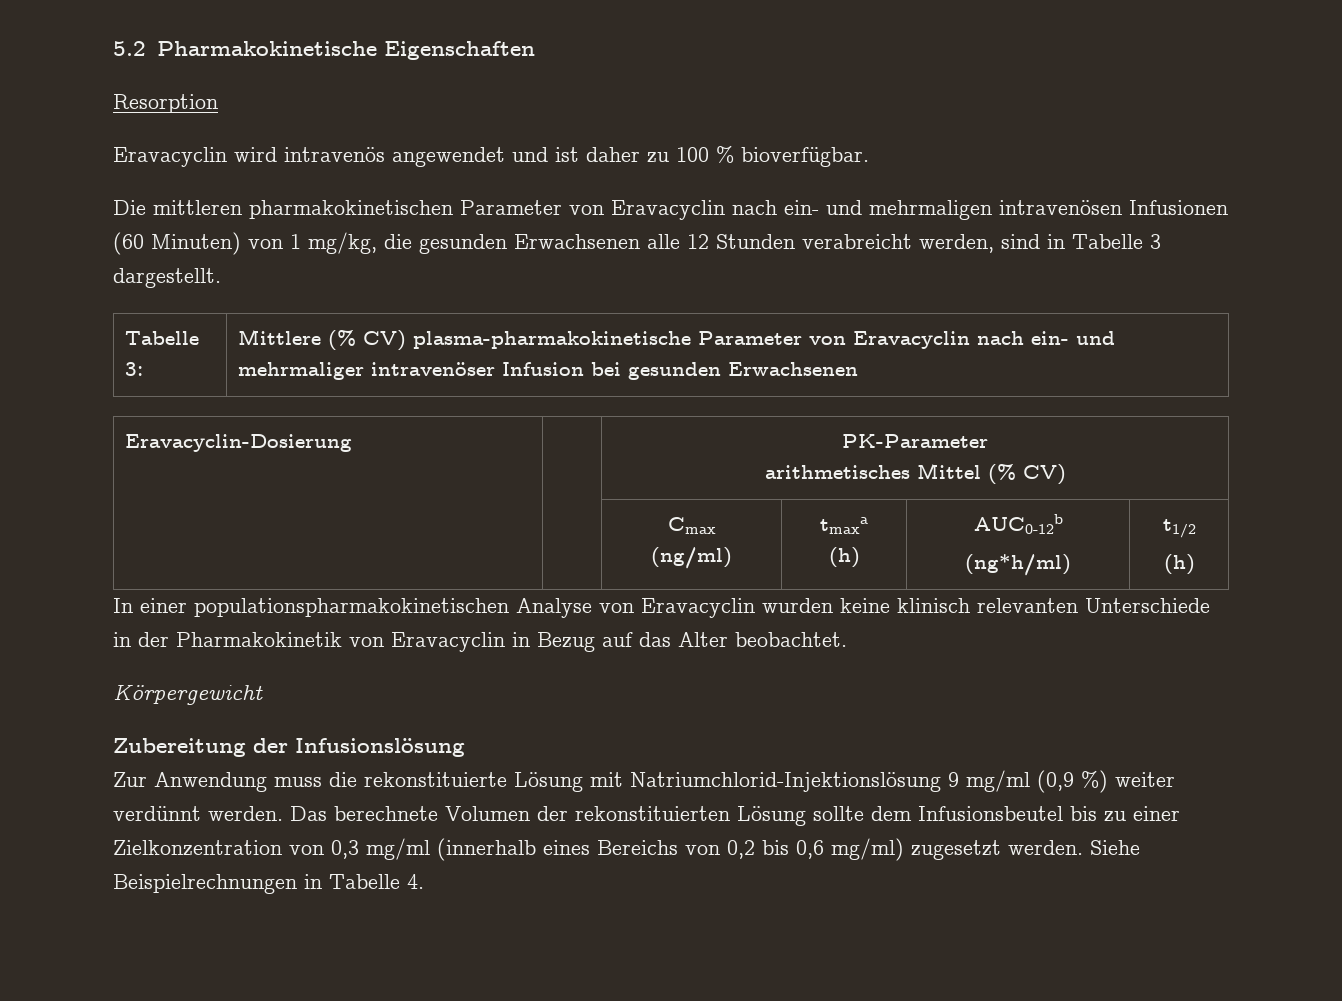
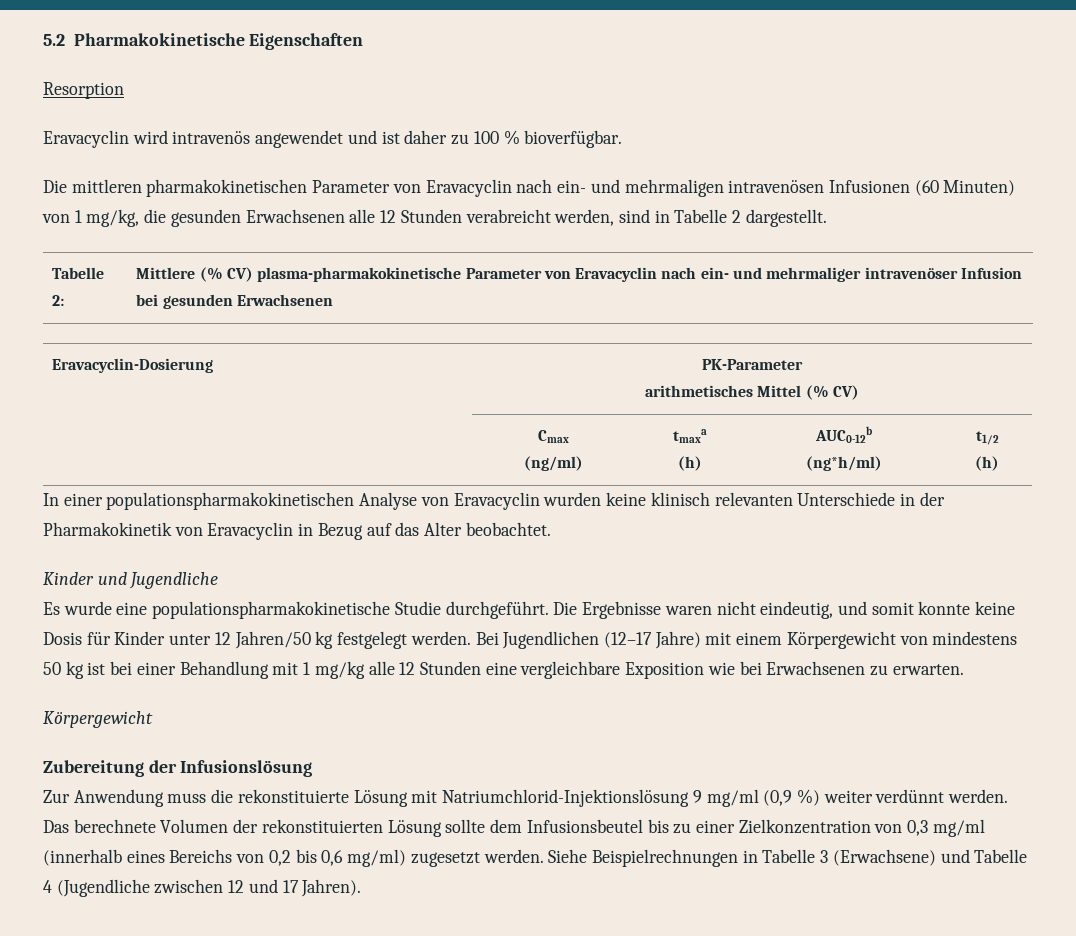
[1150,234,1161,249] 3 -> [732,210,742,223] 2
[124,362,143,376] 3: -> [52,295,65,306] 2:
(847, 639) none -> [43,572,219,589] [43,601,1016,619] [43,631,1018,649] [43,661,964,679] // Kinder und Jugendliche // Es wurde eine populationspharmakokinetische Studie durchgeführt. Die Ergebnisse waren nicht eindeutig, und somit konnte keine Dosis für Kinder unter 12 Jahren/50 kg festgelegt werden. Bei Jugendlichen (12–17 Jahre) mit einem Körpergewicht von mindestens 50 kg ist bei einer Behandlung mit 1 mg/kg alle 12 Stunden eine vergleichbare Exposition wie bei Erwachsenen zu erwarten.
[407,874,424,889] 4. -> [820,849,1028,866] [43,879,362,897] 3 (Erwachsene) und Tabelle 4 (Jugendliche zwischen 12 und 17 Jahren).

